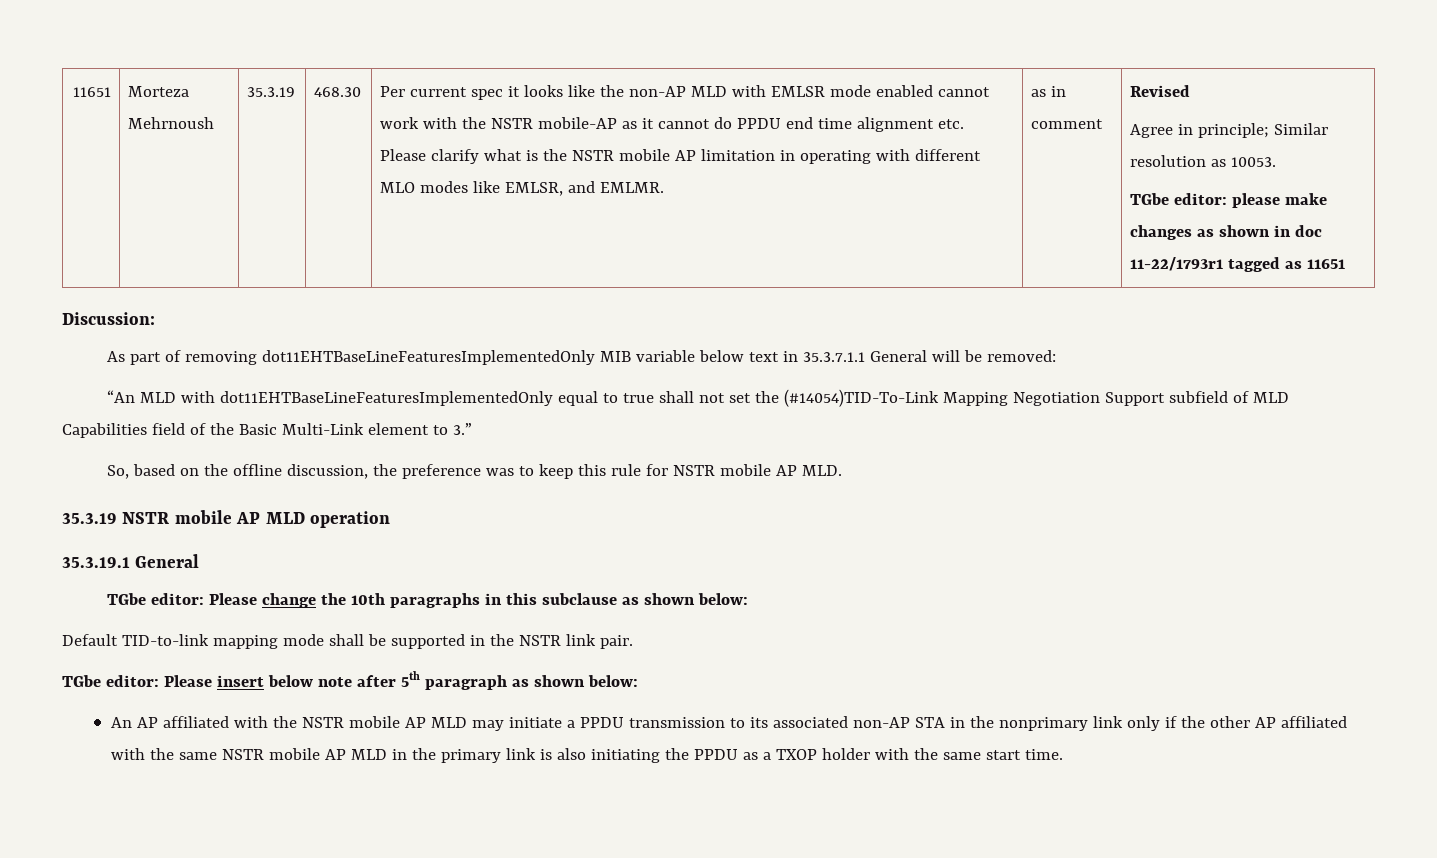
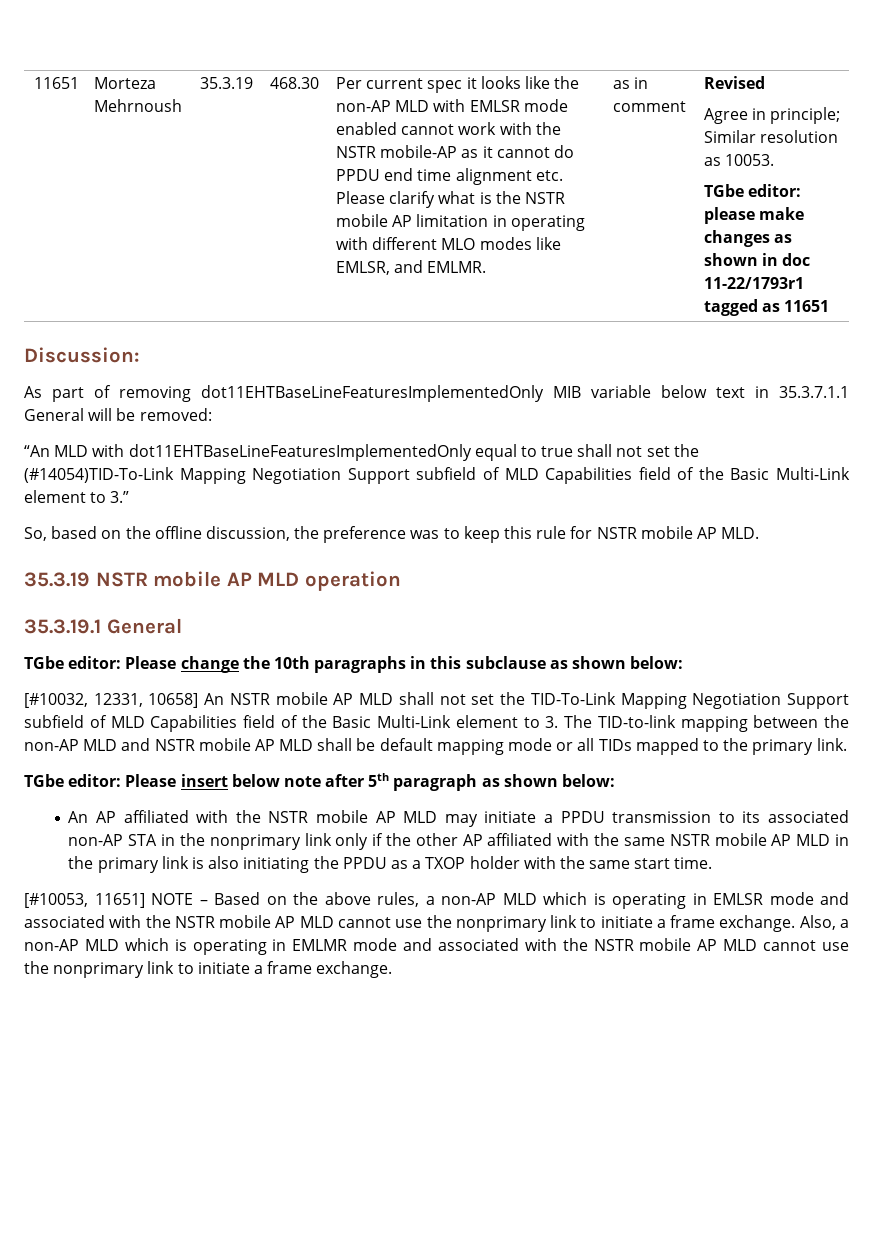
[62,634,633,649] Default TID-to-link mapping mode shall be supported in the NSTR link pair. -> [24,692,849,709] [24,715,849,732] [24,738,847,755] [#10032, 12331, 10658] An NSTR mobile AP MLD shall not set the TID-To-Link Mapping Negotiation Support subfield of MLD Capabilities field of the Basic Multi-Link element to 3. The TID-to-link mapping between the non-AP MLD and NSTR mobile AP MLD shall be default mapping mode or all TIDs mapped to the primary link.
(1063, 754) none -> [24,892,849,909] [24,915,850,932] [24,938,849,955] [24,961,393,978] // [#10053, 11651] NOTE – Based on the above rules, a non-AP MLD which is operating in EMLSR mode and associated with the NSTR mobile AP MLD cannot use the nonprimary link to initiate a frame exchange. Also, a non-AP MLD which is operating in EMLMR mode and associated with the NSTR mobile AP MLD cannot use the nonprimary link to initiate a frame exchange.

